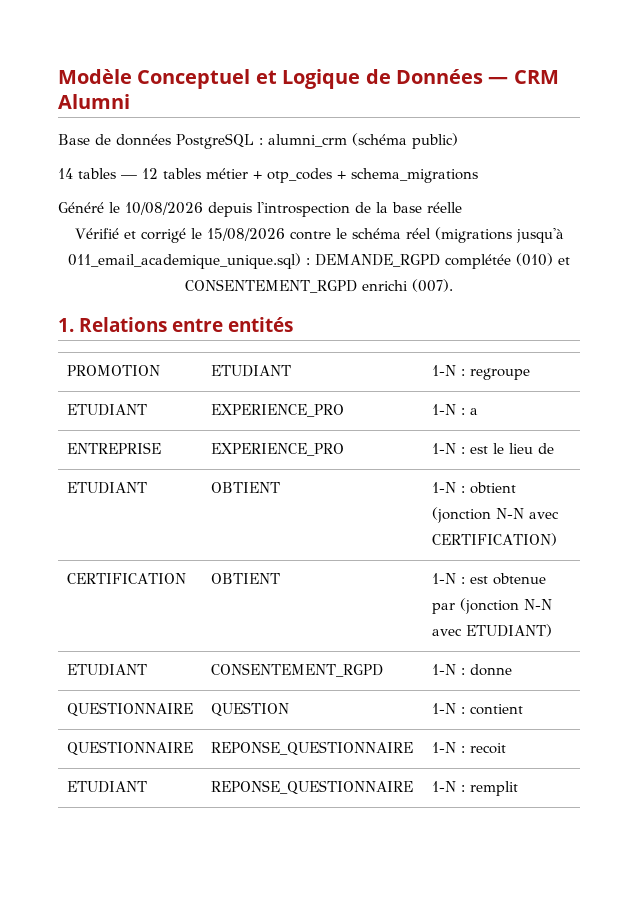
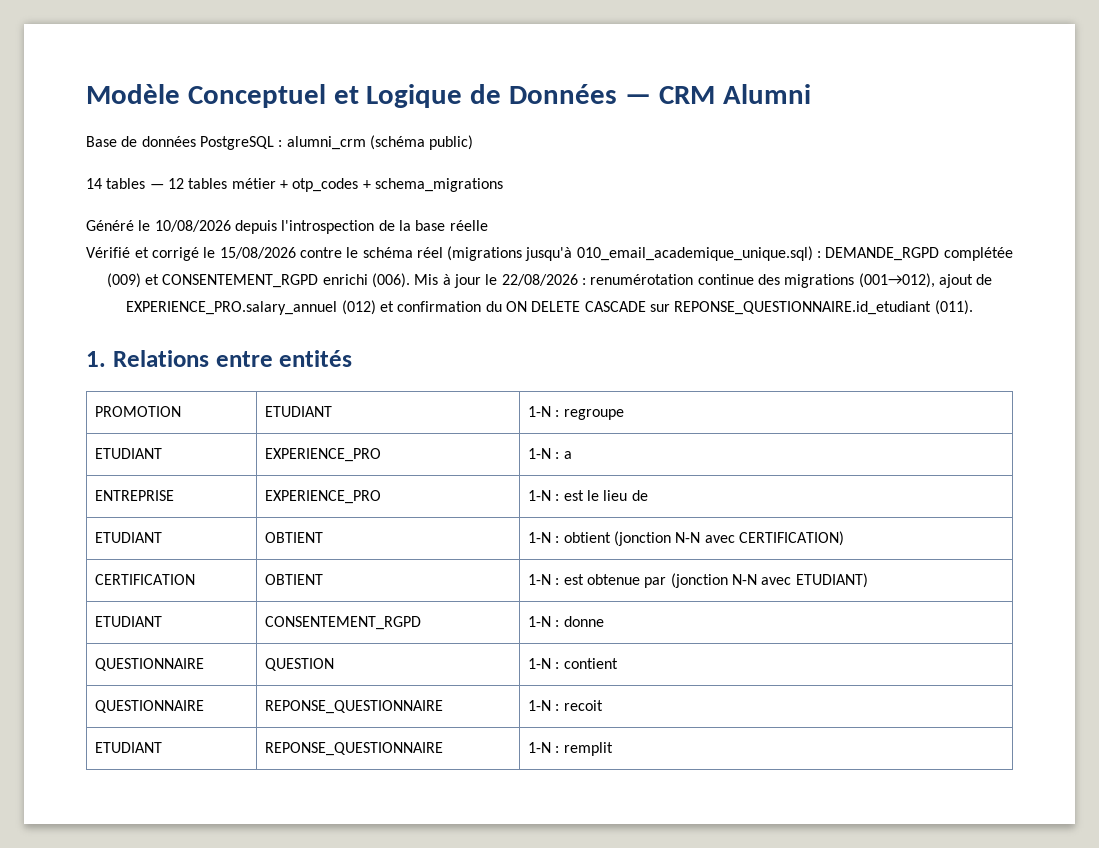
[68,253,301,269] 011_email_academique_unique.sql) -> [576,246,813,261] 010_email_academique_unique.sql)
[516,253,553,266] (010) -> [106,273,141,288] (009)
[412,279,453,292] (007). -> [372,273,993,288] [126,300,973,315] (006). Mis à jour le 22/08/2026 : renumérotation continue des migrations (001→012), ajout de EXPERIENCE_PRO.salary_annuel (012) et confirmation du ON DELETE CASCADE sur REPONSE_QUESTIONNAIRE.id_etudiant (011).

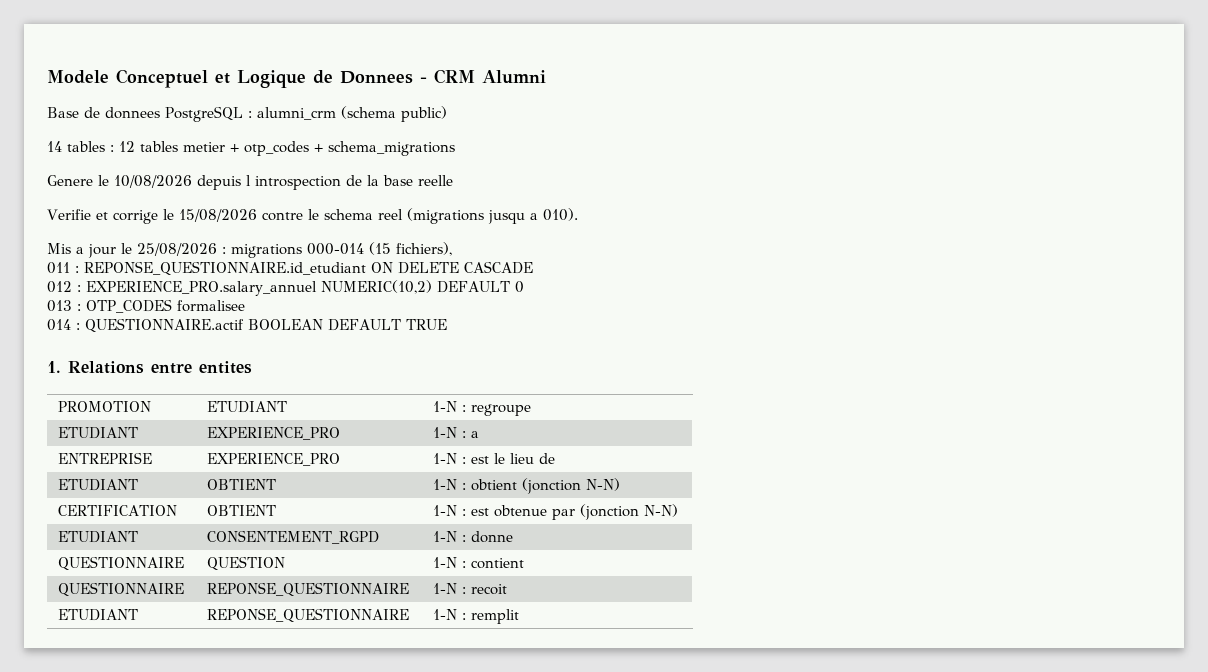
[86,84,180,104] Modèle -> [47,70,109,84] Modele
[509,84,651,104] Données — -> [340,71,427,84] Donnees -
[141,136,196,147] données -> [105,107,160,119] donnees
[369,135,425,150] (schéma -> [341,106,396,119] (schema
[149,184,164,189] — -> [110,145,114,152] :
[231,178,276,189] métier -> [183,142,225,152] metier
[86,220,134,231] Généré -> [47,175,93,186] Genere
[281,220,375,234] l'introspection -> [246,175,341,190] l introspection
[449,220,488,231] [86,246,1013,261] [106,273,993,288] [126,300,973,315] réelle // Vérifié et corrigé le 15/08/2026 contre le schéma réel (migrations jusqu'à 010_email_academique_unique.sql) : DEMANDE_RGPD complétée (009) et CONSENTEMENT_RGPD enrichi (006). Mis à jour le 22/08/2026 : renumérotation continue des migrations (001→012), ajout de EXPERIENCE_PRO.salary_annuel (012) et confirmation du ON DELETE CASCADE sur REPONSE_QUESTIONNAIRE.id_etudiant (011). -> [418,175,453,186] [47,208,578,224] [47,242,452,258] [47,261,533,276] [47,280,524,296] [47,299,245,313] [47,318,447,333] reelle // Verifie et corrige le 15/08/2026 contre le schema reel (migrations jusqu a 010). // Mis a jour le 25/08/2026 : migrations 000-014 (15 fichiers), // 011 : REPONSE_QUESTIONNAIRE.id_etudiant ON DELETE CASCADE // 012 : EXPERIENCE_PRO.salary_annuel NUMERIC(10,2) DEFAULT 0 // 013 : OTP_CODES formalisee // 014 : QUESTIONNAIRE.actif BOOLEAN DEFAULT TRUE
[279,350,353,367] entités -> [199,361,252,374] entites
[675,531,844,546] N-N avec CERTIFICATION) -> [586,478,621,491] N-N)
[731,573,868,588] N-N avec ETUDIANT) -> [644,504,679,517] N-N)

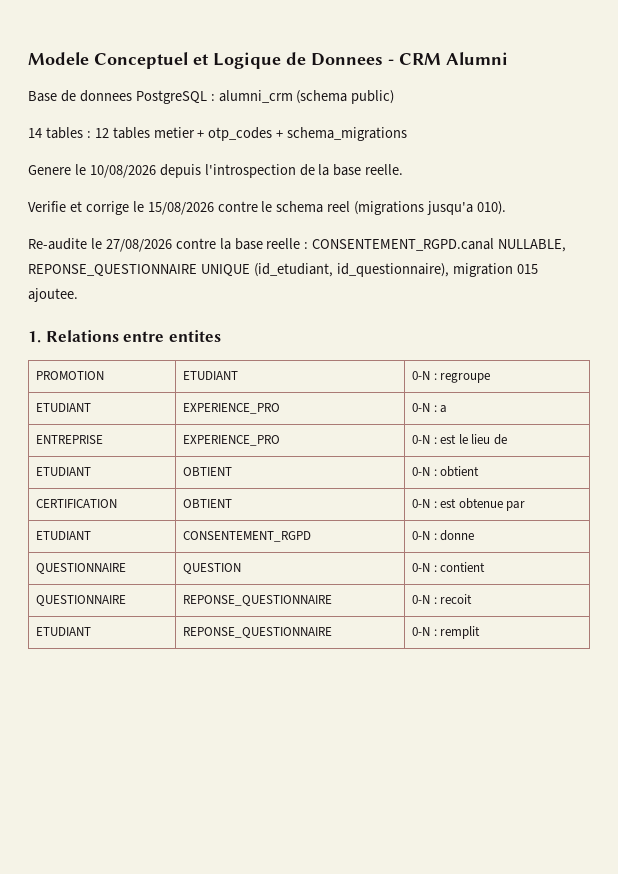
[246,175,341,190] l introspection -> [204,164,296,178] l'introspection
[418,175,453,186] reelle -> [365,164,404,175] reelle.
[487,210,538,224] jusqu a -> [427,201,474,215] jusqu'a
[47,242,452,258] [47,261,533,276] [47,280,524,296] [47,299,245,313] [47,318,447,333] Mis a jour le 25/08/2026 : migrations 000-014 (15 fichiers), // 011 : REPONSE_QUESTIONNAIRE.id_etudiant ON DELETE CASCADE // 012 : EXPERIENCE_PRO.salary_annuel NUMERIC(10,2) DEFAULT 0 // 013 : OTP_CODES formalisee // 014 : QUESTIONNAIRE.actif BOOLEAN DEFAULT TRUE -> [28,238,567,252] [28,263,538,277] [28,288,78,302] Re-audite le 27/08/2026 contre la base reelle : CONSENTEMENT_RGPD.canal NULLABLE, REPONSE_QUESTIONNAIRE UNIQUE (id_etudiant, id_questionnaire), migration 015 ajoutee.
[433,401,458,412] 1-N -> [412,371,431,380] 0-N
[433,427,458,438] 1-N -> [412,403,431,412] 0-N
[433,453,458,464] 1-N -> [412,435,431,444] 0-N
[433,479,458,490] 1-N -> [412,467,431,476] 0-N
[522,478,621,494] (jonction N-N) -> (480, 471) none
[433,505,458,516] 1-N -> [412,499,431,508] 0-N
[580,504,679,520] (jonction N-N) -> (526, 506) none
[433,531,458,542] 1-N -> [412,531,431,540] 0-N
[433,557,458,568] 1-N -> [412,563,431,572] 0-N
[433,583,458,594] 1-N -> [412,595,431,604] 0-N
[433,609,458,620] 1-N -> [412,627,431,636] 0-N

